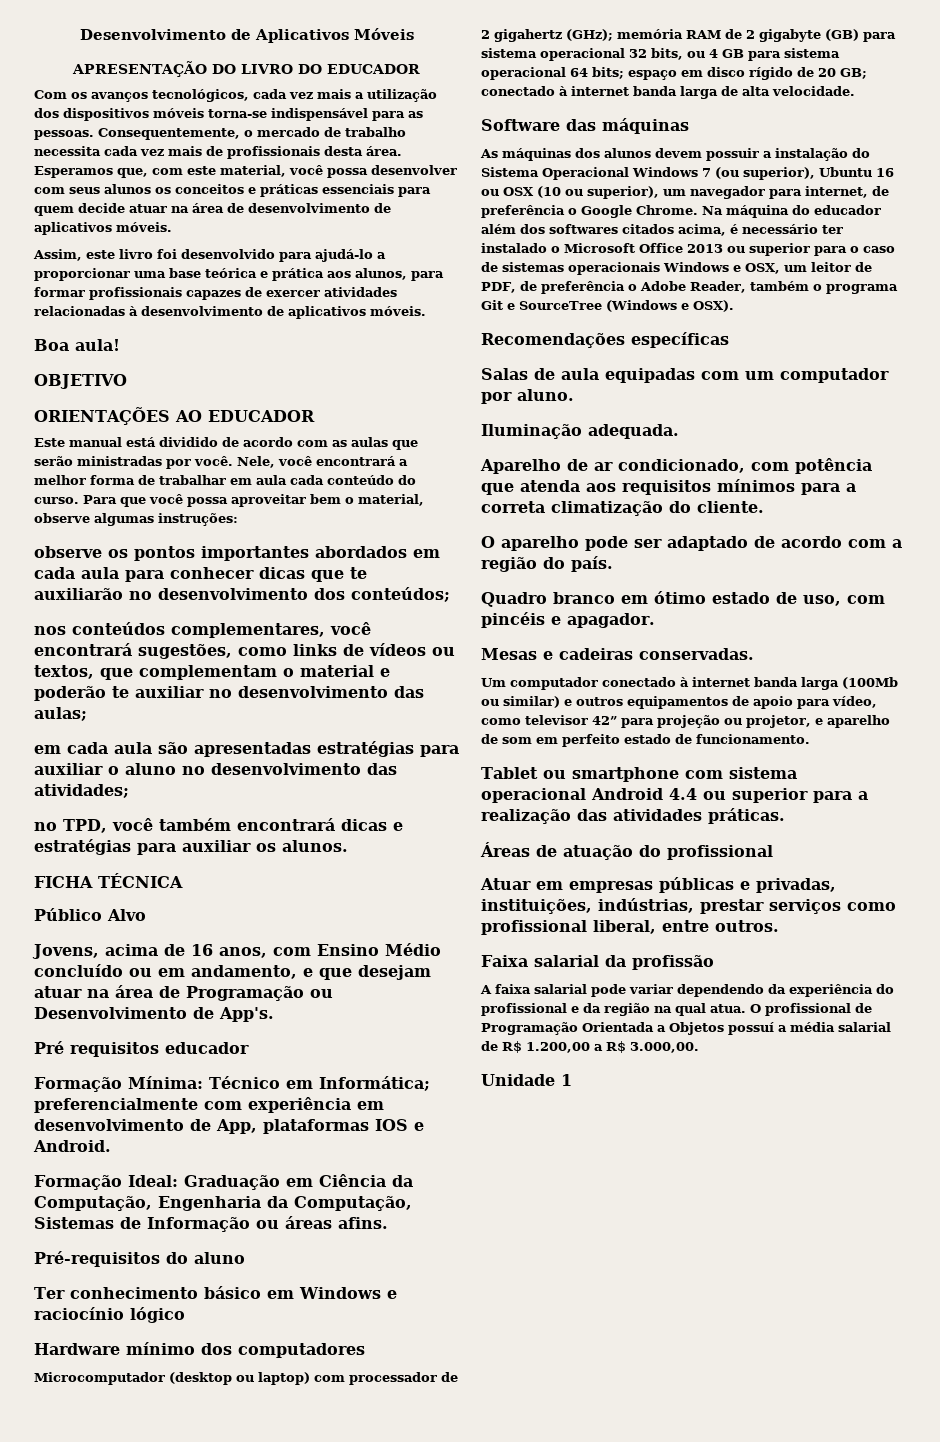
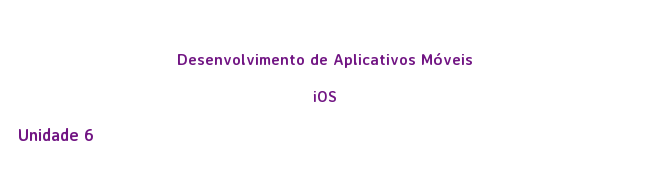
[72,61,420,77] [34,89,437,102] [34,108,423,121] [34,127,406,140] [34,146,402,159] [34,165,457,178] [34,184,431,197] [34,203,391,216] [34,222,172,235] [33,249,386,262] [34,268,444,281] [34,287,397,300] [34,306,426,319] [34,339,120,351] [34,374,127,389] [34,407,315,425] [34,437,418,450] [34,456,408,469] [34,475,416,485] [34,494,424,507] [34,513,238,526] [34,546,440,561] [34,567,367,582] [34,587,450,602] [34,622,371,638] [34,643,455,659] [34,665,390,680] [34,686,424,701] [34,707,87,721] [34,741,459,757] [34,763,397,775] [34,784,129,798] [34,818,403,833] [34,839,348,855] [34,873,183,888] [34,908,146,921] [32,943,441,959] [34,964,431,980] [34,985,333,1001] [34,1007,274,1022] [34,1041,249,1057] [34,1076,430,1092] [34,1097,384,1113] [34,1119,424,1134] [33,1140,111,1152] [34,1174,413,1190] [34,1196,412,1211] [34,1216,388,1232] [34,1251,245,1267] [34,1286,397,1299] [34,1307,185,1323] [34,1342,365,1358] [34,1372,458,1385] [481,29,896,42] [481,48,840,61] [481,67,867,80] [481,86,855,99] [481,118,689,134] [480,148,870,161] [481,167,894,180] [481,186,889,199] [481,205,881,218] [481,224,843,236] [481,243,895,256] [481,262,872,275] [481,281,898,294] [481,300,734,312] [481,332,729,348] [481,368,889,383] [481,389,574,404] [481,424,679,439] [480,458,872,474] [481,479,856,495] [481,501,764,516] [481,536,902,551] [481,556,613,572] [481,591,885,607] [481,612,655,628] [481,648,754,660] [481,677,898,690] [481,696,877,709] [481,715,890,728] [481,734,810,747] [481,767,797,782] [481,788,868,803] [481,808,785,824] [480,842,773,860] [480,877,836,893] [481,898,896,914] [481,920,779,935] [481,955,714,970] [480,984,894,997] [481,1003,872,1016] [481,1022,891,1035] [481,1041,699,1053] APRESENTAÇÃO DO LIVRO DO EDUCADOR // Com os avanços tecnológicos, cada vez mais a utilização dos dispositivos móveis torna-se indispensável para as pessoas. Consequentemente, o mercado de trabalho necessita cada vez mais de profissionais desta área. Esperamos que, com este material, você possa desenvolver com seus alunos os conceitos e práticas essenciais para quem decide atuar na área de desenvolvimento de aplicativos móveis. // Assim, este livro foi desenvolvido para ajudá-lo a proporcionar uma base teórica e prática aos alunos, para formar profissionais capazes de exercer atividades relacionadas à desenvolvimento de aplicativos móveis. // Boa aula! // OBJETIVO // ORIENTAÇÕES AO EDUCADOR // Este manual está dividido de acordo com as aulas que serão ministradas por você. Nele, você encontrará a melhor forma de trabalhar em aula cada conteúdo do curso. Para que você possa aproveitar bem o material, observe algumas instruções: // observe os pontos importantes abordados em cada aula para conhecer dicas que te auxiliarão no desenvolvimento dos conteúdos; // nos conteúdos complementares, você encontrará sugestões, como links de vídeos ou textos, que complementam o material e poderão te auxiliar no desenvolvimento das aulas; // em cada aula são apresentadas estratégias para auxiliar o aluno no desenvolvimento das atividades; // no TPD, você também encontrará dicas e estratégias para auxiliar os alunos. // FICHA TÉCNICA // Público Alvo // Jovens, acima de 16 anos, com Ensino Médio concluído ou em andamento, e que desejam atuar na área de Programação ou Desenvolvimento de App's. // Pré requisitos educador // Formação Mínima: Técnico em Informática; preferencialmente com experiência em desenvolvimento de App, plataformas IOS e Android. // Formação Ideal: Graduação em Ciência da Computação, Engenharia da Computação, Sistemas de Informação ou áreas afins. // Pré-requisitos do aluno // Ter conhecimento básico em Windows e raciocínio lógico // Hardware mínimo dos computadores // Microcomputador (desktop ou laptop) com processador de 2 gigahertz (GHz); memória RAM de 2 gigabyte (GB) para sistema operacional 32 bits, ou 4 GB para sistema operacional 64 bits; espaço em disco rígido de 20 GB; conectado à internet banda larga de alta velocidade. // Software das máquinas // As máquinas dos alunos devem possuir a instalação do Sistema Operacional Windows 7 (ou superior), Ubuntu 16 ou OSX (10 ou superior), um navegador para internet, de preferência o Google Chrome. Na máquina do educador além dos softwares citados acima, é necessário ter instalado o Microsoft Office 2013 ou superior para o caso de sistemas operacionais Windows e OSX, um leitor de PDF, de preferência o Adobe Reader, também o programa Git e SourceTree (Windows e OSX). // Recomendações específicas // Salas de aula equipadas com um computador por aluno. // Iluminação adequada. // Aparelho de ar condicionado, com potência que atenda aos requisitos mínimos para a correta climatização do cliente. // O aparelho pode ser adaptado de acordo com a região do país. // Quadro branco em ótimo estado de uso, com pincéis e apagador. // Mesas e cadeiras conservadas. // Um computador conectado à internet banda larga (100Mb ou similar) e outros equipamentos de apoio para vídeo, como televisor 42” para projeção ou projetor, e aparelho de som em perfeito estado de funcionamento. // Tablet ou smartphone com sistema operacional Android 4.4 ou superior para a realização das atividades práticas. // Áreas de atuação do profissional // Atuar em empresas públicas e privadas, instituições, indústrias, prestar serviços como profissional liberal, entre outros. // Faixa salarial da profissão // A faixa salarial pode variar dependendo da experiência do profissional e da região na qual atua. O profissional de Programação Orientada a Objetos possuí a média salarial de R$ 1.200,00 a R$ 3.000,00. -> [312,91,337,102] iOS
[561,1074,572,1086] 1 -> [84,129,94,141] 6

